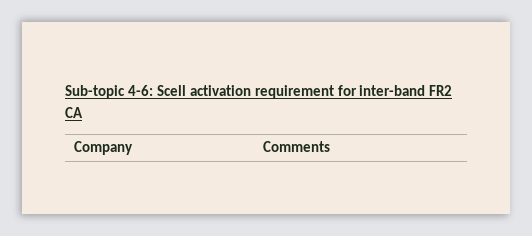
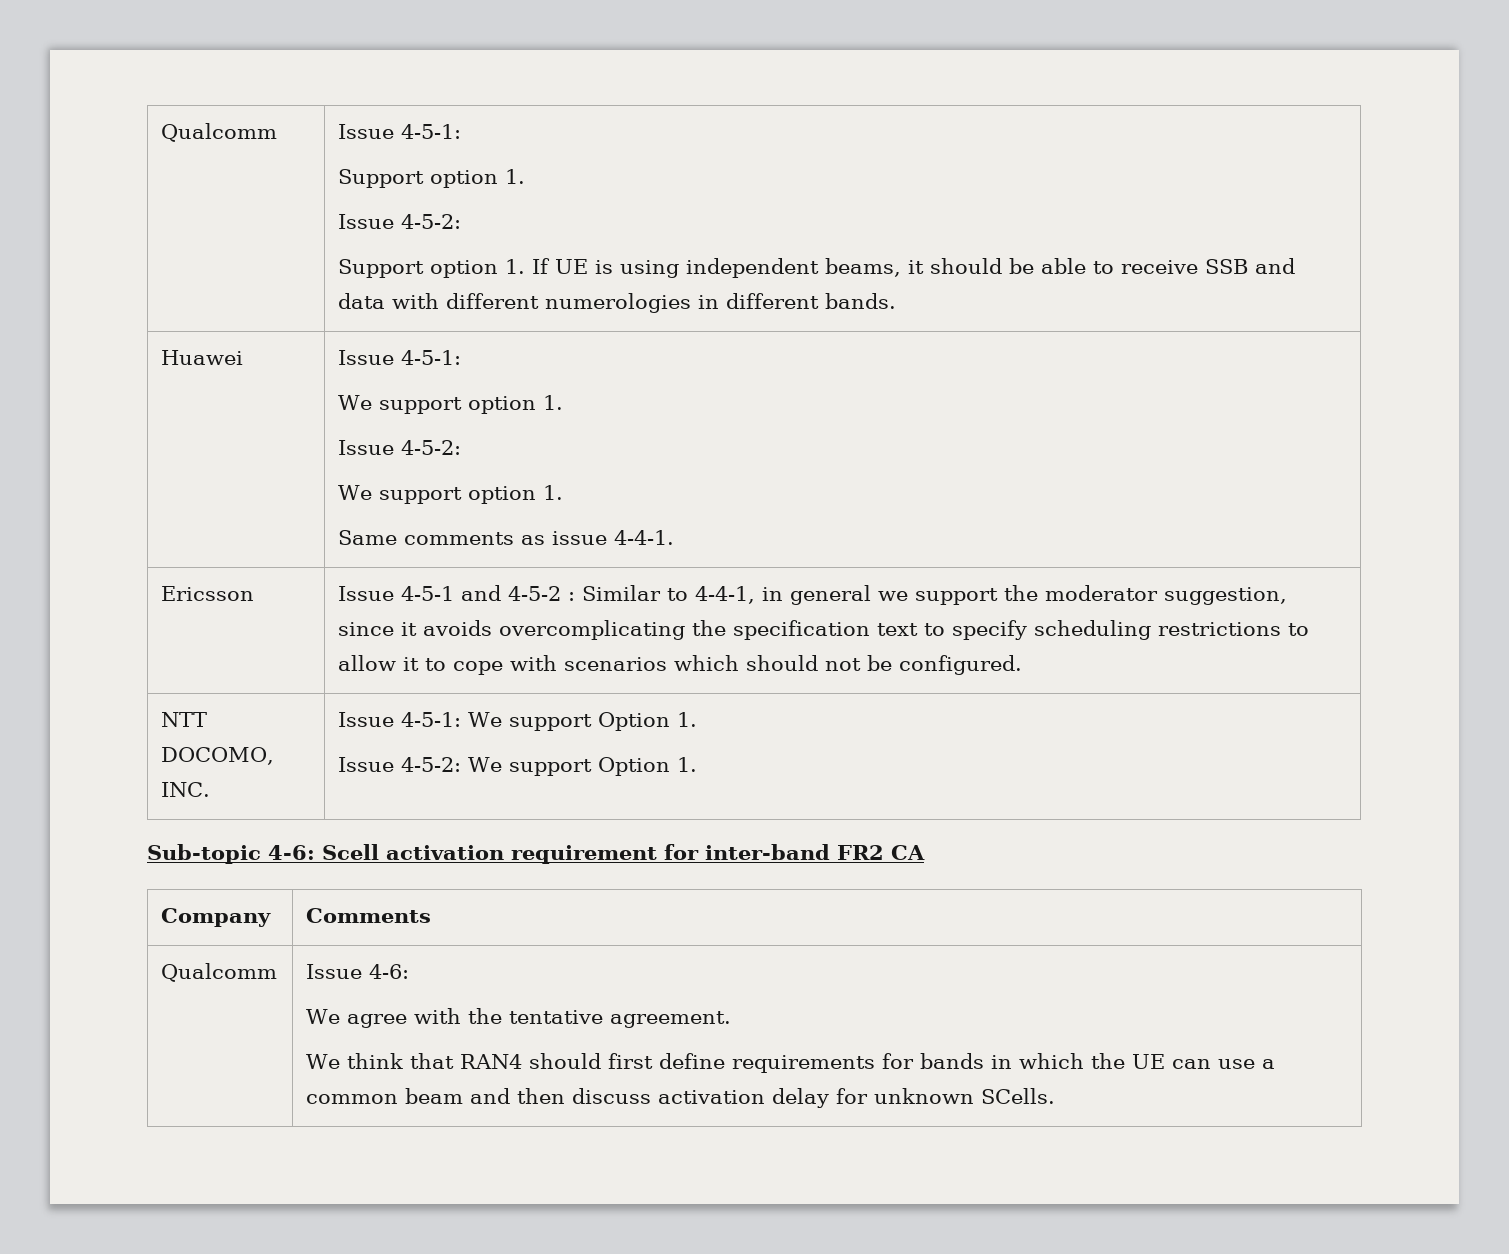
(65, 92) none -> [161,123,278,142] [338,124,462,139] [338,169,526,188] [338,214,462,229] [338,258,1296,278] [338,293,897,313] [161,350,244,365] [338,350,462,365] [338,395,564,414] [338,440,462,455] [338,485,564,504] [338,530,675,545] [161,586,255,601] [338,585,1288,605] [338,620,1310,640] [338,655,1023,675] [161,712,208,727] [161,747,275,765] [161,782,211,797] [338,712,698,731] [338,757,698,776] Qualcomm | Issue 4-5-1: // Support option 1. // Issue 4-5-2: // Support option 1. If UE is using independent beams, it should be able to receive SSB and data with different numerologies in different bands. // Huawei | Issue 4-5-1: // We support option 1. // Issue 4-5-2: // We support option 1. // Same comments as issue 4-4-1. // Ericsson | Issue 4-5-1 and 4-5-2 : Similar to 4-4-1, in general we support the moderator suggestion, since it avoids overcomplicating the specification text to specify scheduling restrictions to allow it to cope with scenarios which should not be configured. // NTT DOCOMO, INC. | Issue 4-5-1: We support Option 1. // Issue 4-5-2: We support Option 1. //
(330, 146) none -> [161,963,278,982] [306,964,410,979] [306,1008,732,1028] [306,1053,1276,1073] [306,1088,1056,1108] // Qualcomm | Issue 4-6: // We agree with the tentative agreement. // We think that RAN4 should first define requirements for bands in which the UE can use a common beam and then discuss activation delay for unknown SCells.

